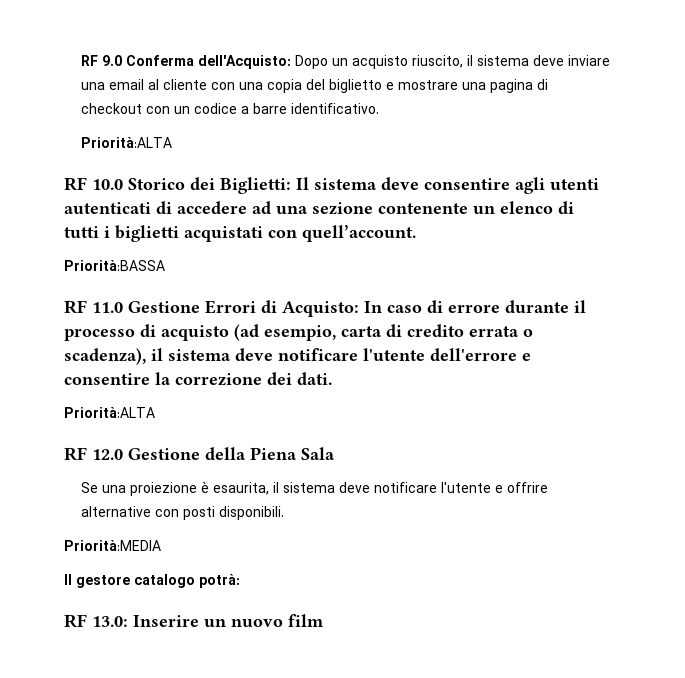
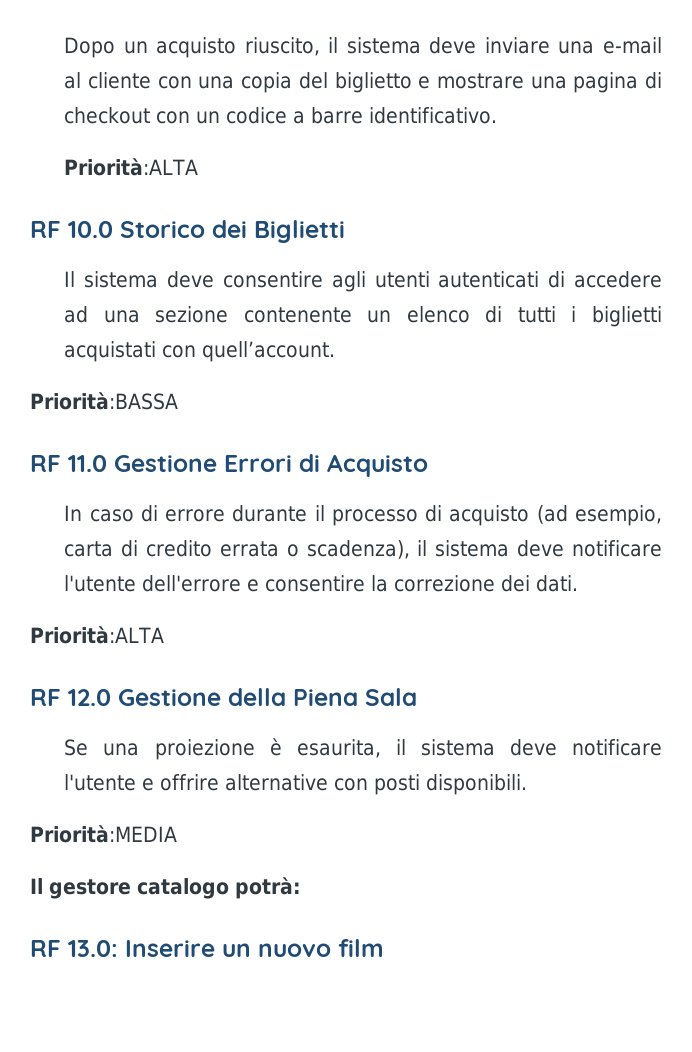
[80,55,291,69] RF 9.0 Conferma dell'Acquisto: -> (64, 47) none
[108,79,144,90] email -> [603,37,662,54] e-mail
[220,177,291,194] Biglietti: -> [254,220,345,243] Biglietti //
[282,301,359,317] Acquisto: -> [327,454,428,477] Acquisto //

